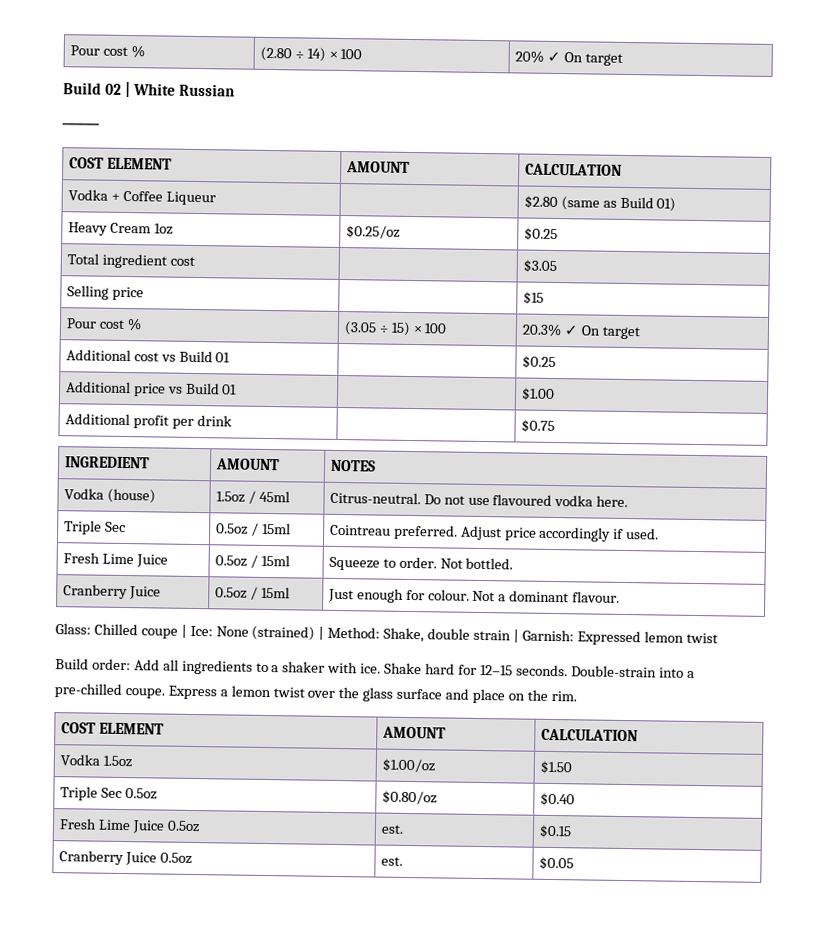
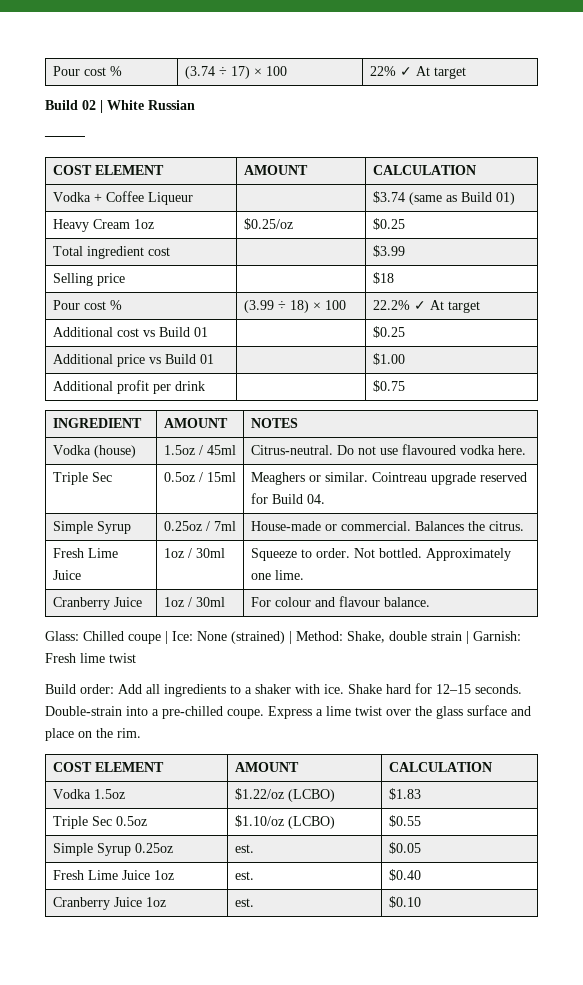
[69,45,145,58] [259,46,363,62] [514,50,583,63] Pour cost % | (2.80 ÷ 14) × 100 | 20% ✓ On -> [52,66,122,76] [184,66,287,79] [369,66,430,76] Pour cost % | (3.74 ÷ 17) × 100 | 22% ✓ At
[523,195,558,210] $2.80 -> [372,191,405,203] $3.74
[522,259,557,274] $3.05 -> [372,245,405,257] $3.99
[522,291,544,305] [65,318,142,331] [343,321,448,336] [521,323,600,337] $15 // Pour cost % | (3.05 ÷ 15) × 100 | 20.3% ✓ On -> [372,272,394,284] [52,300,122,310] [243,300,346,313] [372,300,444,310] $18 // Pour cost % | (3.99 ÷ 18) × 100 | 22.2% ✓ At
[329,524,660,542] Cointreau preferred. Adjust price accordingly if used. -> [250,472,527,485] [250,493,325,504] [52,521,131,534] [163,521,236,531] [250,521,524,531] Meaghers or similar. Cointreau upgrade reserved for Build 04. // Simple Syrup | 0.25oz / 7ml | House-made or commercial. Balances the citrus.
[214,554,290,568] 0.5oz / 15ml -> [163,548,225,558] 1oz / 30ml
(514, 563) none -> [425,548,511,561] [250,570,304,580] Approximately one lime.
[214,586,290,600] [327,588,621,603] 0.5oz / 15ml | Just enough for colour. Not a dominant flavour. -> [163,597,225,607] [250,596,430,607] 1oz / 30ml | For colour and flavour balance.
[576,630,684,646] Expressed lemon -> [45,653,105,663] Fresh lime
[230,685,271,698] lemon -> [326,706,351,716] lime
[381,758,435,773] [539,760,572,775] $1.00/oz | $1.50 -> [234,788,335,802] [388,788,421,800] $1.22/oz (LCBO) | $1.83
[381,790,437,805] [539,792,575,807] [58,818,200,834] [380,824,404,834] [538,824,572,839] [58,850,192,866] [380,856,403,866] [538,856,574,871] $0.80/oz | $0.40 // Fresh Lime Juice 0.5oz | est. | $0.15 // Cranberry Juice 0.5oz | est. | $0.05 -> [234,815,335,829] [388,815,421,827] [52,843,173,856] [234,844,254,853] [388,842,421,854] [52,870,174,880] [234,871,254,880] [388,869,421,881] [52,897,166,910] [234,898,254,907] [388,896,421,908] $1.10/oz (LCBO) | $0.55 // Simple Syrup 0.25oz | est. | $0.05 // Fresh Lime Juice 1oz | est. | $0.40 // Cranberry Juice 1oz | est. | $0.10

